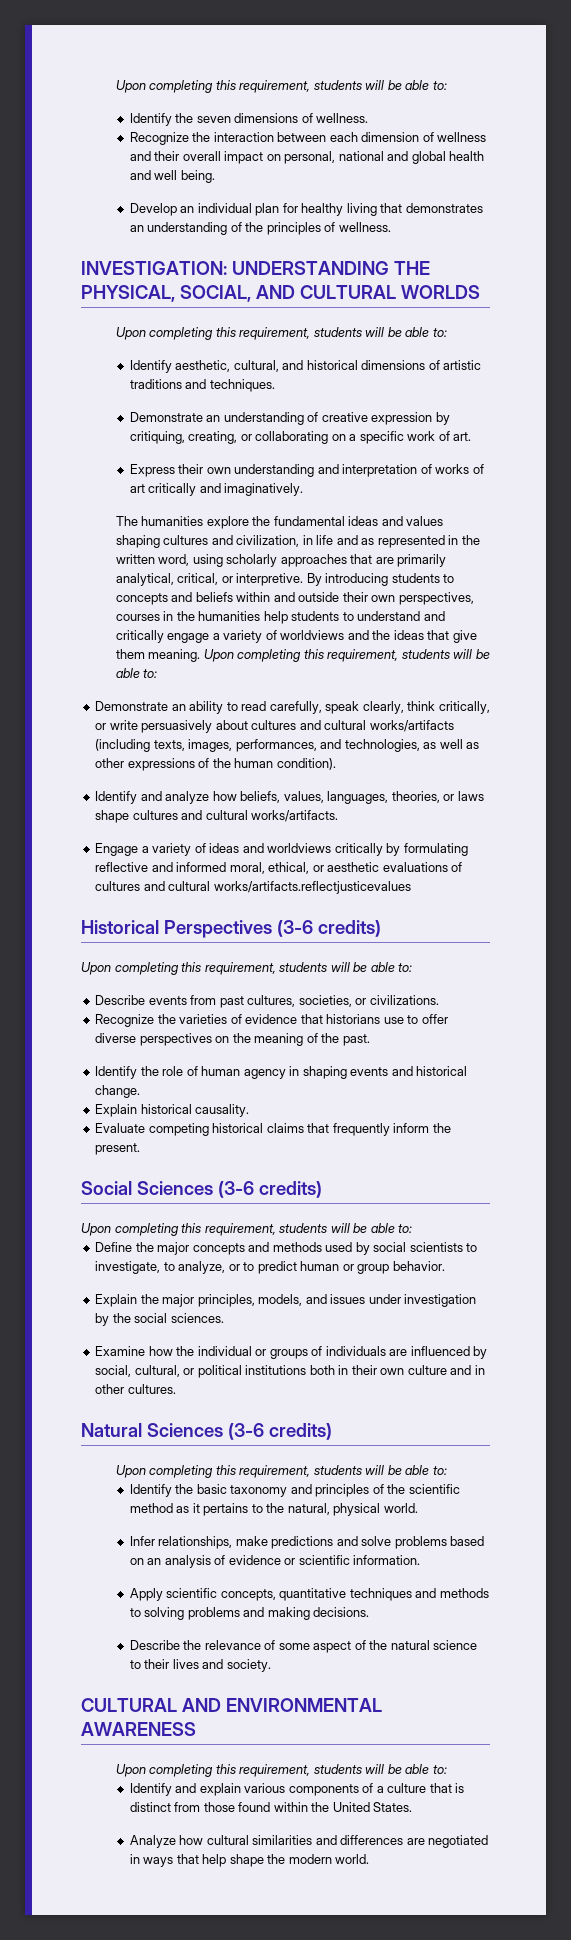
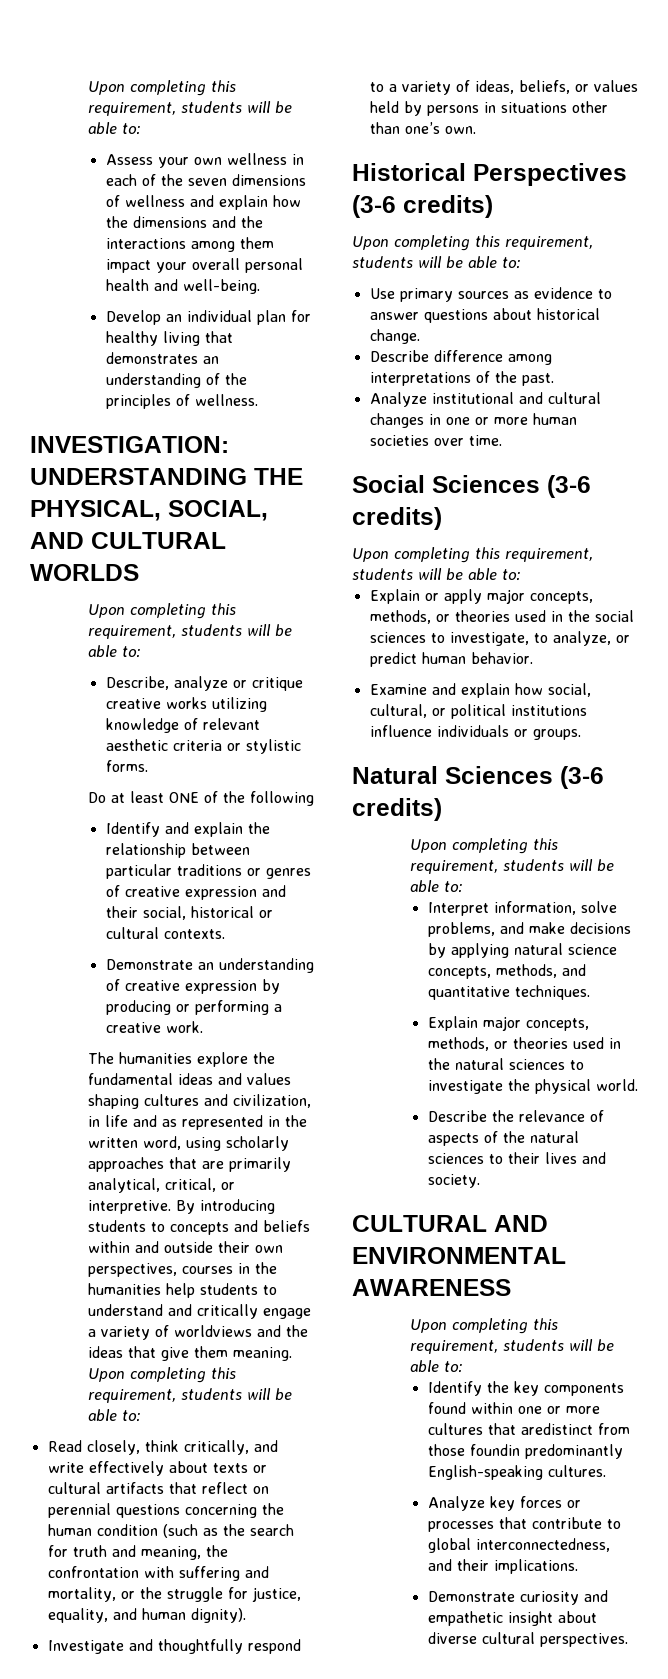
[115,80,447,93] [129,113,369,126] [129,132,487,145] [129,151,485,164] [129,170,215,183] Upon completing this requirement, students will be able to: // Identify the seven dimensions of wellness. // Recognize the interaction between each dimension of wellness and their overall impact on personal, national and global health and well being. -> [88,80,237,96] [88,101,293,116] [88,122,142,135] [105,153,304,168] [105,174,306,186] [105,195,301,210] [105,216,263,228] [105,237,274,252] [105,258,303,273] [105,279,260,294] Upon completing this requirement, students will be able to: // Assess your own wellness in each of the seven dimensions of wellness and explain how the dimensions and the interactions among them impact your overall personal health and well-being.
[129,360,482,373] [129,379,275,392] Identify aesthetic, cultural, and historical dimensions of artistic traditions and techniques. -> [105,676,303,691] [105,697,267,712] [105,718,260,733] [105,739,301,754] [105,760,148,772] [88,791,315,806] [105,822,270,837] [105,843,250,858] [105,864,311,879] [105,885,286,900] [105,906,273,920] [105,927,225,939] Describe, analyze or critique creative works utilizing knowledge of relevant aesthetic criteria or stylistic forms. // Do at least ONE of the following // Identify and explain the relationship between particular traditions or genres of creative expression and their social, historical or cultural contexts.
[129,431,472,444] [129,464,484,477] [129,483,304,496] critiquing, creating, or collaborating on a specific work of art. // Express their own understanding and interpretation of works of art critically and imaginatively. -> [105,1000,282,1015] [105,1021,203,1033] producing or performing a creative work.
[95,701,490,714] [95,720,454,733] [95,739,480,752] [95,758,336,771] [95,791,484,804] [95,810,339,823] [95,843,468,856] [95,862,463,874] [95,881,411,894] Demonstrate an ability to read carefully, speak clearly, think critically, or write persuasively about cultures and cultural works/artifacts (including texts, images, performances, and technologies, as well as other expressions of the human condition). // Identify and analyze how beliefs, values, languages, theories, or laws shape cultures and cultural works/artifacts. // Engage a variety of ideas and worldviews critically by formulating reflective and informed moral, ethical, or aesthetic evaluations of cultures and cultural works/artifacts.reflectjusticevalues -> [47,1440,278,1455] [47,1461,267,1476] [47,1482,269,1494] [47,1503,284,1518] [47,1524,294,1538] [47,1545,228,1560] [47,1566,269,1581] [47,1587,301,1602] [47,1608,246,1623] [47,1639,301,1654] [369,80,638,95] [369,101,608,116] [369,122,476,134] Read closely, think critically, and write effectively about texts or cultural artifacts that reflect on perennial questions concerning the human condition (such as the search for truth and meaning, the confrontation with suffering and mortality, or the struggle for justice, equality, and human dignity). // Investigate and thoughtfully respond to a variety of ideas, beliefs, or values held by persons in situations other than one’s own.
[95,995,439,1008] [95,1014,448,1027] [95,1033,370,1046] [95,1066,468,1079] [95,1085,141,1098] [95,1104,250,1117] [95,1123,451,1136] [95,1143,141,1155] Describe events from past cultures, societies, or civilizations. // Recognize the varieties of evidence that historians use to offer diverse perspectives on the meaning of the past. // Identify the role of human agency in shaping events and historical change. // Explain historical causality. // Evaluate competing historical claims that frequently inform the present. -> [369,287,612,302] [369,308,600,323] [369,329,420,344] [369,350,552,365] [369,371,554,386] [369,392,601,407] [369,413,577,428] [369,435,502,446] Use primary sources as evidence to answer questions about historical change. // Describe difference among interpretations of the past. // Analyze institutional and cultural changes in one or more human societies over time.
[95,1242,463,1255] Define the major concepts and methods used by social scientists -> [369,589,593,604] [369,610,634,624] [369,632,426,643] Explain or apply major concepts, methods, or theories used in the social sciences
[243,1262,255,1271] to -> (630, 639) none
[342,1264,390,1274] or group -> (466, 658) none
[95,1294,477,1307] [95,1313,224,1326] [95,1346,488,1359] Explain the major principles, models, and issues under investigation by the social sciences. // Examine how the individual or groups of individuals are influenced by -> [369,683,543,698] Examine and explain how
[309,1365,485,1375] [95,1384,176,1394] both in their own culture and in other cultures. -> [369,725,581,740] influence individuals or groups.
[129,1484,460,1497] [129,1503,418,1516] [129,1536,485,1549] [129,1555,421,1568] [129,1588,489,1601] [129,1607,370,1620] Identify the basic taxonomy and principles of the scientific method as it pertains to the natural, physical world. // Infer relationships, make predictions and solve problems based on an analysis of evidence or scientific information. // Apply scientific concepts, quantitative techniques and methods to solving problems and making decisions. -> [427,901,617,916] [427,922,631,937] [427,943,617,958] [427,964,586,979] [427,985,590,1000] [427,1016,589,1031] [427,1037,621,1051] [427,1058,584,1070] [427,1079,638,1094] Interpret information, solve problems, and make decisions by applying natural science concepts, methods, and quantitative techniques. // Explain major concepts, methods, or theories used in the natural sciences to investigate the physical world.
[278,1641,352,1653] some aspect -> [427,1133,479,1146] aspects
[433,1640,478,1650] science -> [427,1153,484,1164] sciences
[175,1783,465,1796] [129,1802,413,1812] [129,1835,489,1848] [129,1854,370,1867] and explain various components of a culture that is distinct from those found within the United States. // Analyze how cultural similarities and differences are negotiated in ways that help shape the modern world. -> [486,1381,624,1396] [427,1402,600,1414] [427,1423,630,1435] [427,1444,623,1459] [427,1465,606,1480] [427,1496,581,1511] [427,1517,621,1532] [427,1538,610,1553] [427,1559,578,1574] [427,1590,608,1605] [427,1611,597,1626] [427,1632,628,1647] the key components found within one or more cultures that aredistinct from those foundin predominantly English-speaking cultures. // Analyze key forces or processes that contribute to global interconnectedness, and their implications. // Demonstrate curiosity and empathetic insight about diverse cultural perspectives.

